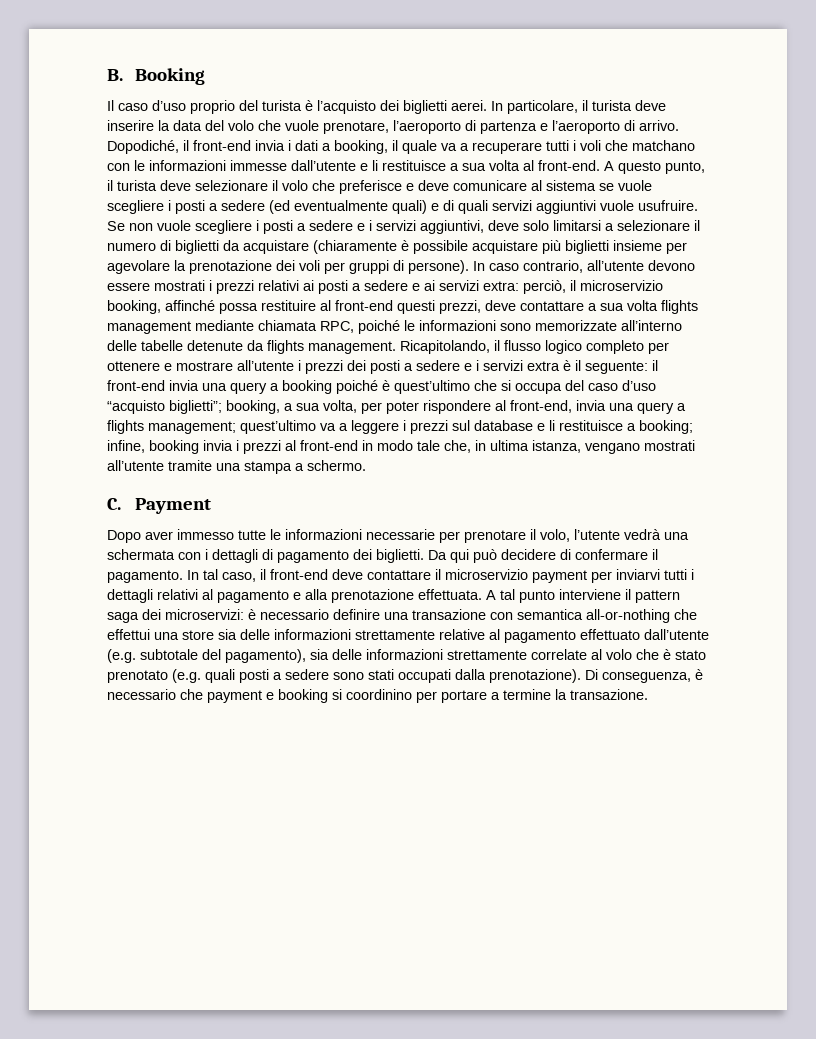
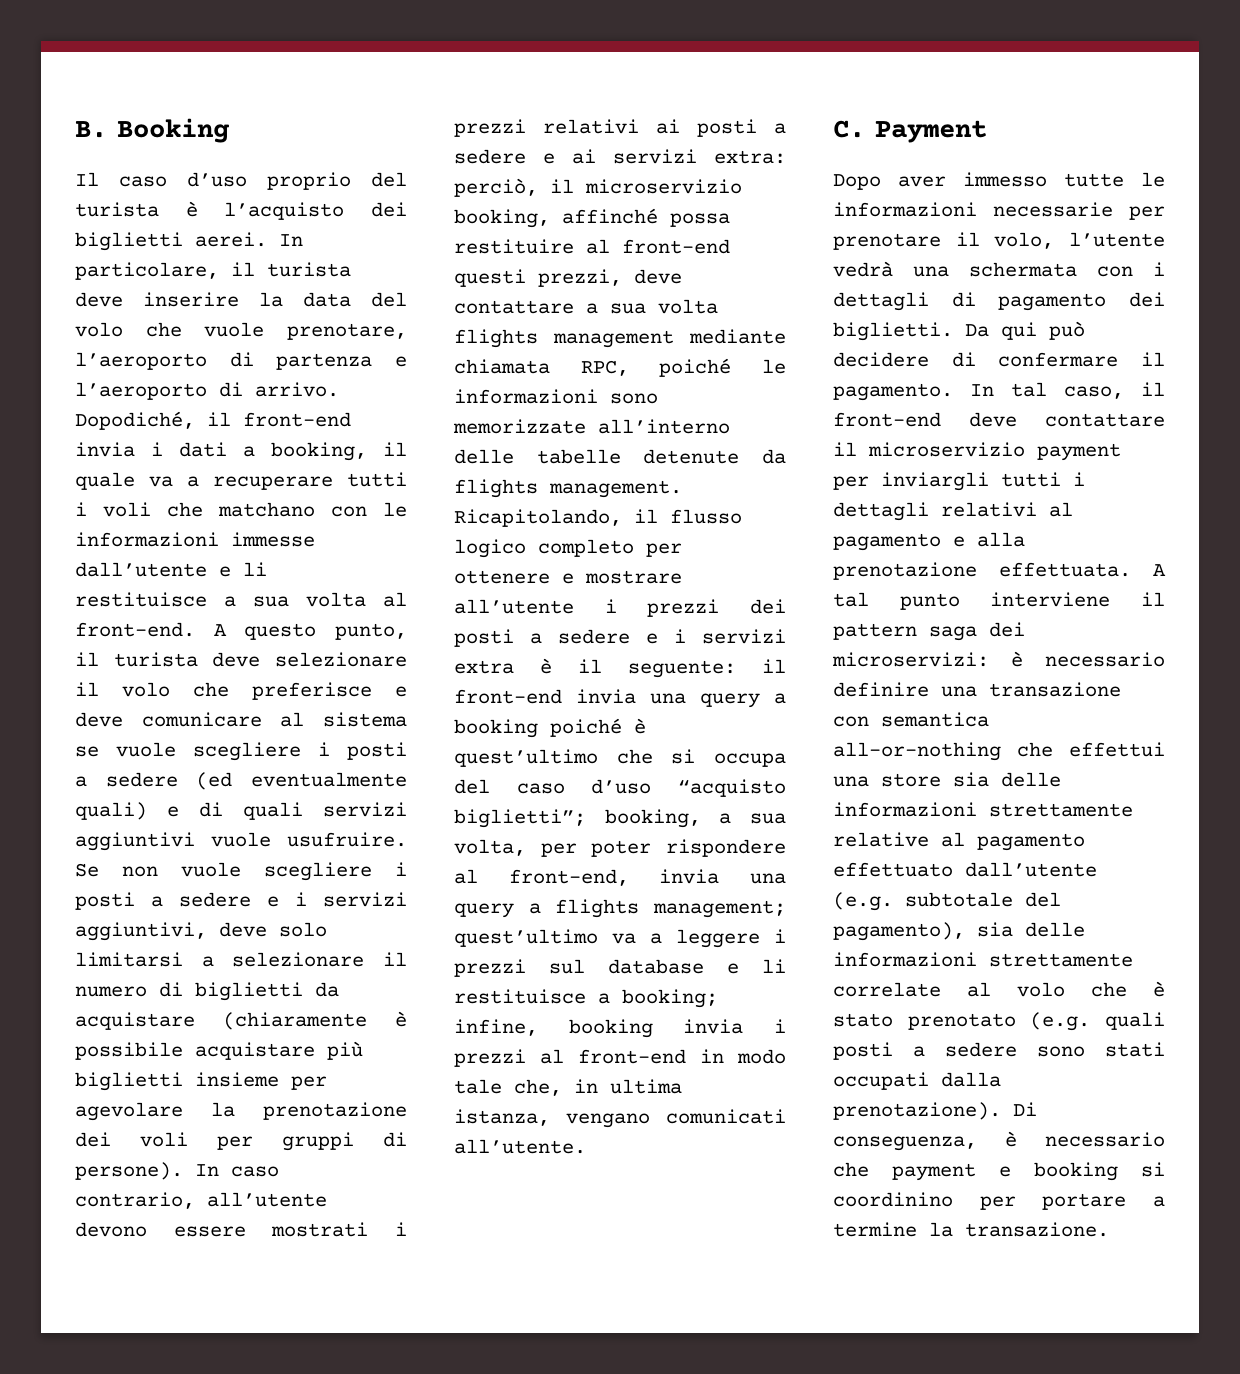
[644,440,695,451] [107,460,366,474] mostrati all’utente tramite una stampa a schermo. -> [666,1109,786,1124] [454,1139,586,1154] comunicati all’utente.
[616,569,660,580] inviarvi -> [881,472,989,491] inviargli

